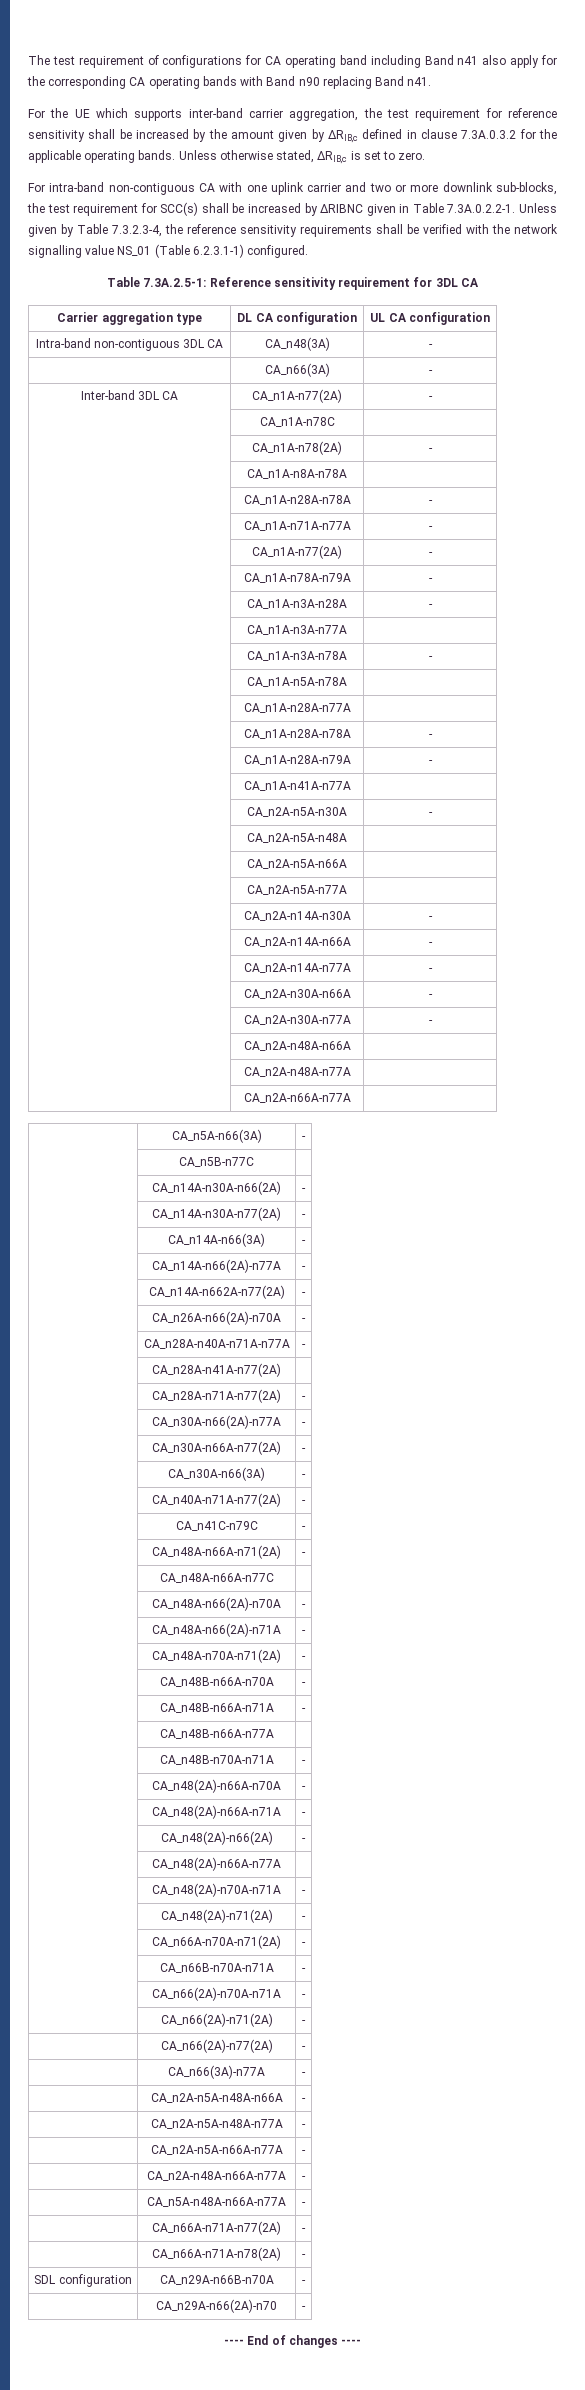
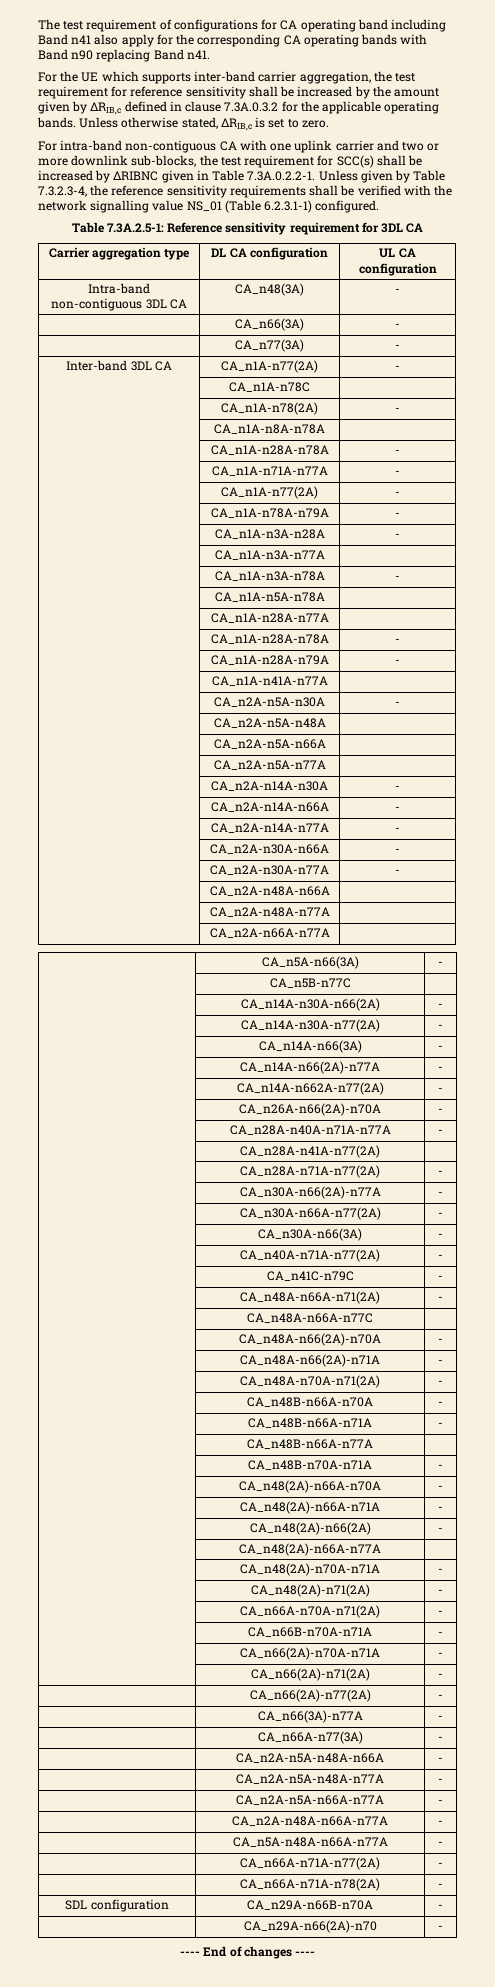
(433, 372) none -> [235,339,304,352] [395,344,400,349] // | CA_n77(3A) | -
(306, 2074) none -> [257,1731,363,1744] [438,1736,443,1741] // | CA_n66A-n77(3A) | -

